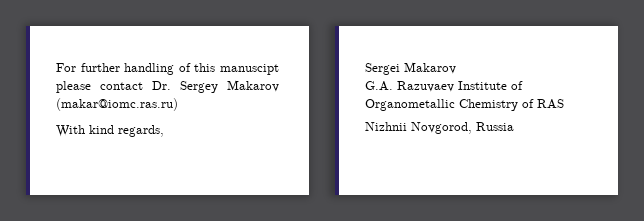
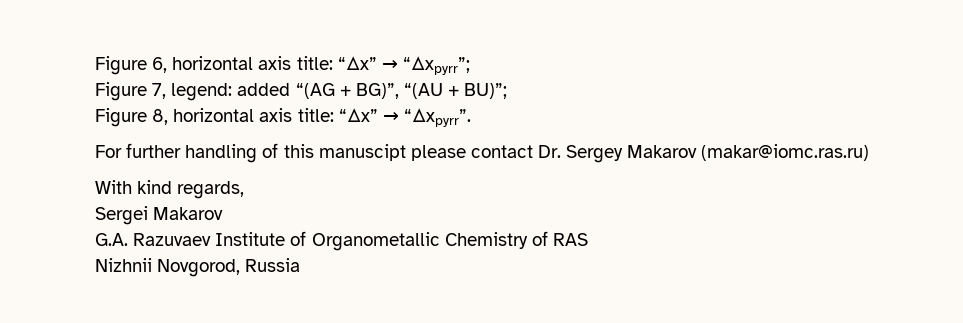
(56, 67) none -> [95,56,470,75] [95,82,508,101] [95,108,471,127] Figure 6, horizontal axis title: “Δx” → “Δxpyrr”; // Figure 7, legend: added “(AG + BG)”, “(AU + BU)”; // Figure 8, horizontal axis title: “Δx” → “Δxpyrr”. //

